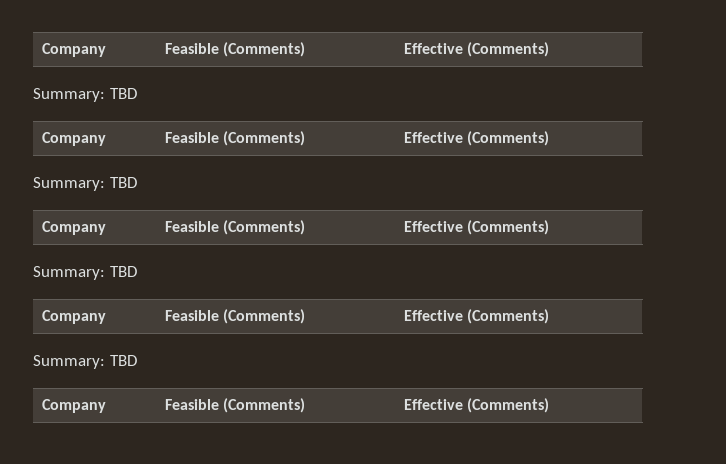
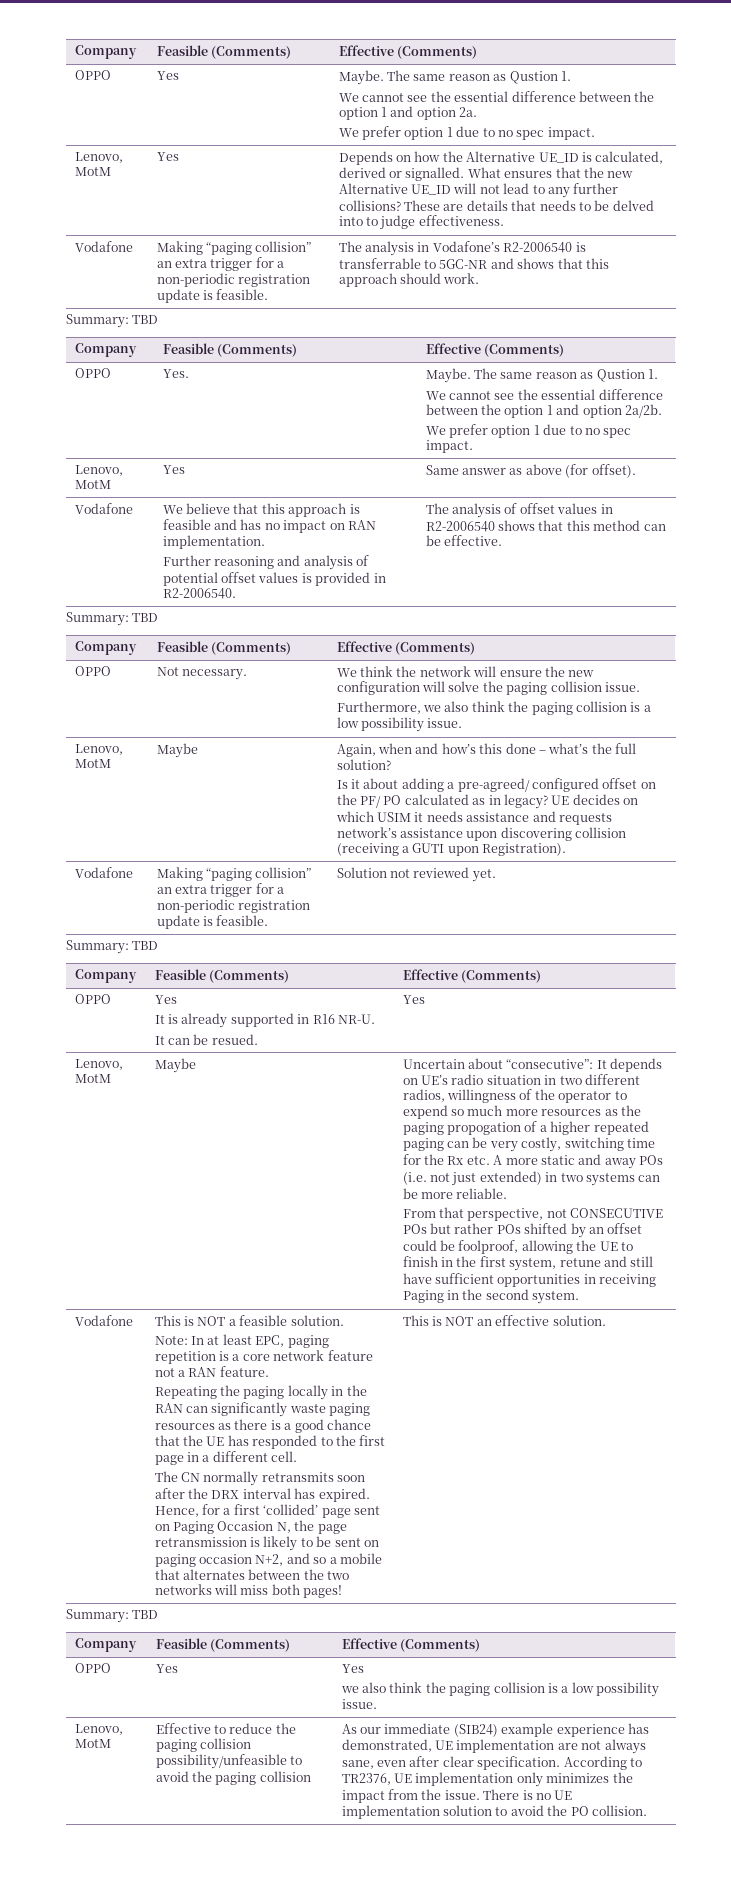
[42,43,107,57] [165,42,306,57] [404,42,550,57] [33,88,137,102] [42,132,107,146] [165,131,306,146] [404,131,550,146] [33,177,137,191] [42,221,107,235] [165,220,306,235] [404,220,550,235] [33,266,137,280] [42,310,107,324] [165,309,306,324] [404,309,550,324] [33,355,137,369] [42,399,107,413] [165,398,306,413] [404,398,550,413] Company | Feasible (Comments) | Effective (Comments) // Summary: TBD // Company | Feasible (Comments) | Effective (Comments) // Summary: TBD // Company | Feasible (Comments) | Effective (Comments) // Summary: TBD // Company | Feasible (Comments) | Effective (Comments) // Summary: TBD // Company | Feasible (Comments) | Effective (Comments) -> [74,45,137,59] [156,45,292,59] [338,45,478,59] [74,70,111,80] [156,71,179,80] [338,70,571,85] [338,91,655,102] [338,106,478,120] [338,126,595,140] [74,152,123,163] [74,167,111,176] [156,152,179,161] [338,151,664,165] [338,167,634,181] [338,183,619,198] [338,200,654,211] [338,215,504,230] [74,241,133,252] [156,241,312,255] [156,257,285,271] [156,273,311,287] [156,289,269,303] [338,241,586,256] [338,258,609,269] [338,273,480,287] [66,314,159,328] [74,343,137,357] [162,343,298,357] [425,343,565,357] [74,368,111,378] [162,369,189,378] [425,368,658,383] [425,389,663,400] [425,404,662,418] [425,424,632,438] [425,440,473,453] [74,465,123,476] [74,480,111,489] [162,465,185,474] [425,464,636,478] [74,503,133,514] [162,503,360,517] [162,519,376,533] [162,535,265,549] [162,555,370,570] [162,572,386,586] [162,588,236,599] [425,503,613,518] [425,520,666,532] [425,535,503,546] [66,612,159,626] [74,641,137,655] [156,641,292,655] [336,641,476,655] [74,666,111,676] [156,667,248,680] [336,666,595,677] [336,681,640,695] [336,701,651,715] [336,717,463,732] [74,744,123,755] [74,759,111,768] [156,743,198,758] [336,743,637,757] [336,759,391,770] [336,778,656,792] [336,794,639,809] [335,811,612,825] [336,827,627,841] [336,843,567,856] [74,867,133,878] [156,867,312,881] [156,883,285,897] [156,899,311,913] [156,915,269,929] [336,867,496,882] [66,940,159,954] [74,969,137,983] [154,969,290,983] [402,969,542,983] [74,994,111,1004] [154,995,177,1004] [154,1013,375,1028] [154,1034,258,1045] [402,995,425,1004] [74,1059,123,1070] [74,1074,111,1083] [154,1058,196,1073] [402,1058,663,1072] [402,1074,640,1085] [402,1089,627,1103] [402,1105,641,1119] [402,1121,649,1135] [402,1137,655,1152] [402,1154,664,1169] [402,1171,661,1186] [402,1188,508,1199] [402,1207,664,1221] [402,1223,643,1238] [402,1240,633,1254] [402,1256,654,1271] [402,1273,657,1287] [402,1289,580,1304] [74,1315,133,1326] [154,1315,344,1326] [154,1334,329,1348] [154,1350,373,1364] [154,1366,269,1377] [154,1385,367,1400] [154,1402,371,1417] [154,1419,371,1433] [154,1435,386,1449] [154,1451,298,1465] [154,1471,366,1486] [154,1488,370,1502] [154,1504,380,1518] [154,1520,347,1534] [154,1536,379,1551] [154,1553,382,1567] [154,1569,350,1580] [154,1584,343,1598] [402,1315,606,1326] [66,1609,159,1623] [74,1638,137,1652] [155,1638,291,1652] [341,1638,481,1652] [74,1663,111,1673] [155,1664,178,1673] [341,1664,364,1673] [340,1682,660,1697] [341,1699,377,1709] [74,1724,123,1735] [74,1739,111,1748] [155,1723,296,1734] [155,1738,252,1752] [155,1754,303,1769] [155,1771,311,1785] [341,1723,649,1737] [341,1739,646,1754] [341,1756,642,1770] [341,1772,633,1787] [341,1789,573,1803] [341,1805,647,1819] Company | Feasible (Comments) | Effective (Comments) // OPPO | Yes | Maybe. The same reason as Qustion 1. // We cannot see the essential difference between the option 1 and option 2a. // We prefer option 1 due to no spec impact. // Lenovo, MotM | Yes | Depends on how the Alternative UE_ID is calculated, derived or signalled. What ensures that the new Alternative UE_ID will not lead to any further collisions? These are details that needs to be delved into to judge effectiveness. // Vodafone | Making “paging collision” an extra trigger for a non-periodic registration update is feasible. | The analysis in Vodafone’s R2-2006540 is transferrable to 5GC-NR and shows that this approach should work. // Summary: TBD // Company | Feasible (Comments) | Effective (Comments) // OPPO | Yes. | Maybe. The same reason as Qustion 1. // We cannot see the essential difference between the option 1 and option 2a/2b. // We prefer option 1 due to no spec impact. // Lenovo, MotM | Yes | Same answer as above (for offset). // Vodafone | We believe that this approach is feasible and has no impact on RAN implementation. // Further reasoning and analysis of potential offset values is provided in R2-2006540. | The analysis of offset values in R2-2006540 shows that this method can be effective. // Summary: TBD // Company | Feasible (Comments) | Effective (Comments) // OPPO | Not necessary. | We think the network will ensure the new configuration will solve the paging collision issue. // Furthermore, we also think the paging collision is a low possibility issue. // Lenovo, MotM | Maybe | Again, when and how’s this done – what’s the full solution? // Is it about adding a pre-agreed/ configured offset on the PF/ PO calculated as in legacy? UE decides on which USIM it needs assistance and requests network’s assistance upon discovering collision (receiving a GUTI upon Registration). // Vodafone | Making “paging collision” an extra trigger for a non-periodic registration update is feasible. | Solution not reviewed yet. // Summary: TBD // Company | Feasible (Comments) | Effective (Comments) // OPPO | Yes // It is already supported in R16 NR-U. // It can be resued. | Yes // Lenovo, MotM | Maybe | Uncertain about “consecutive”: It depends on UE’s radio situation in two different radios, willingness of the operator to expend so much more resources as the paging propogation of a higher repeated paging can be very costly, switching time for the Rx etc. A more static and away POs (i.e. not just extended) in two systems can be more reliable. // From that perspective, not CONSECUTIVE POs but rather POs shifted by an offset could be foolproof, allowing the UE to finish in the first system, retune and still have sufficient opportunities in receiving Paging in the second system. // Vodafone | This is NOT a feasible solution. // Note: In at least EPC, paging repetition is a core network feature not a RAN feature. // Repeating the paging locally in the RAN can significantly waste paging resources as there is a good chance that the UE has responded to the first page in a different cell. // The CN normally retransmits soon after the DRX interval has expired. Hence, for a first ‘collided’ page sent on Paging Occasion N, the page retransmission is likely to be sent on paging occasion N+2, and so a mobile that alternates between the two networks will miss both pages! | This is NOT an effective solution. // Summary: TBD // Company | Feasible (Comments) | Effective (Comments) // OPPO | Yes | Yes // we also think the paging collision is a low possibility issue. // Lenovo, MotM | Effective to reduce the paging collision possibility/unfeasible to avoid the paging collision | As our immediate (SIB24) example experience has demonstrated, UE implementation are not always sane, even after clear specification. According to TR2376, UE implementation only minimizes the impact from the issue. There is no UE implementation solution to avoid the PO collision.

